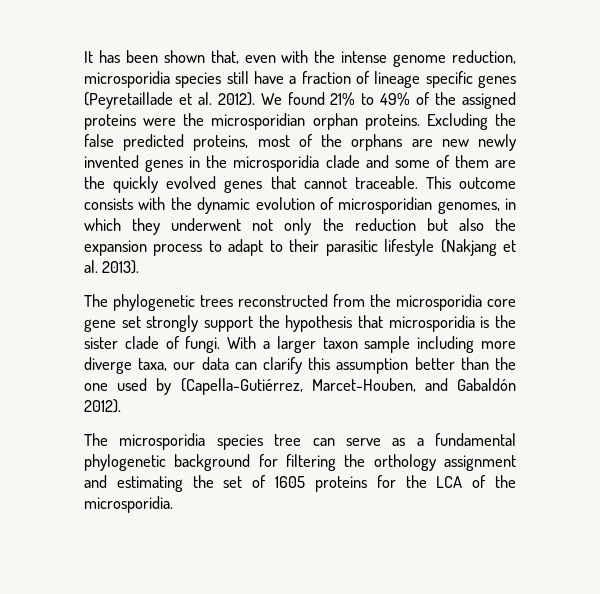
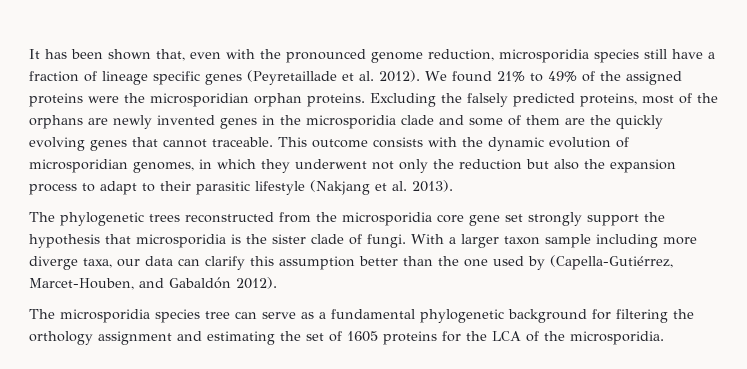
[341,51,388,63] intense -> [286,49,366,63] pronounced
[84,134,114,147] false -> [467,93,508,107] falsely
[441,139,469,147] new -> (108, 121) none
[166,176,217,189] evolved -> [29,137,85,151] evolving

